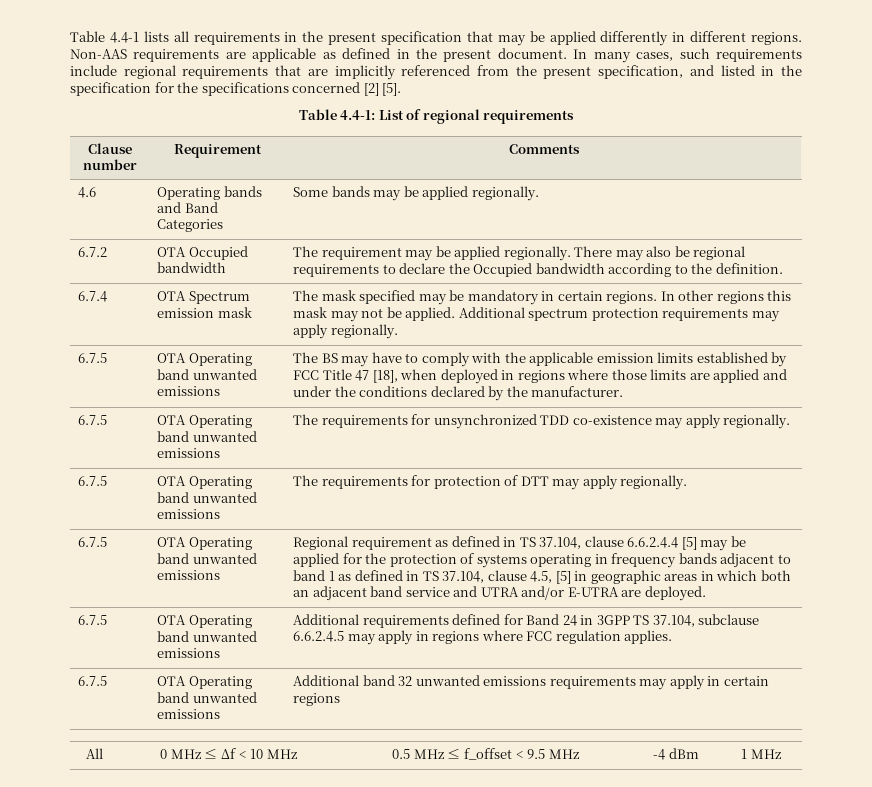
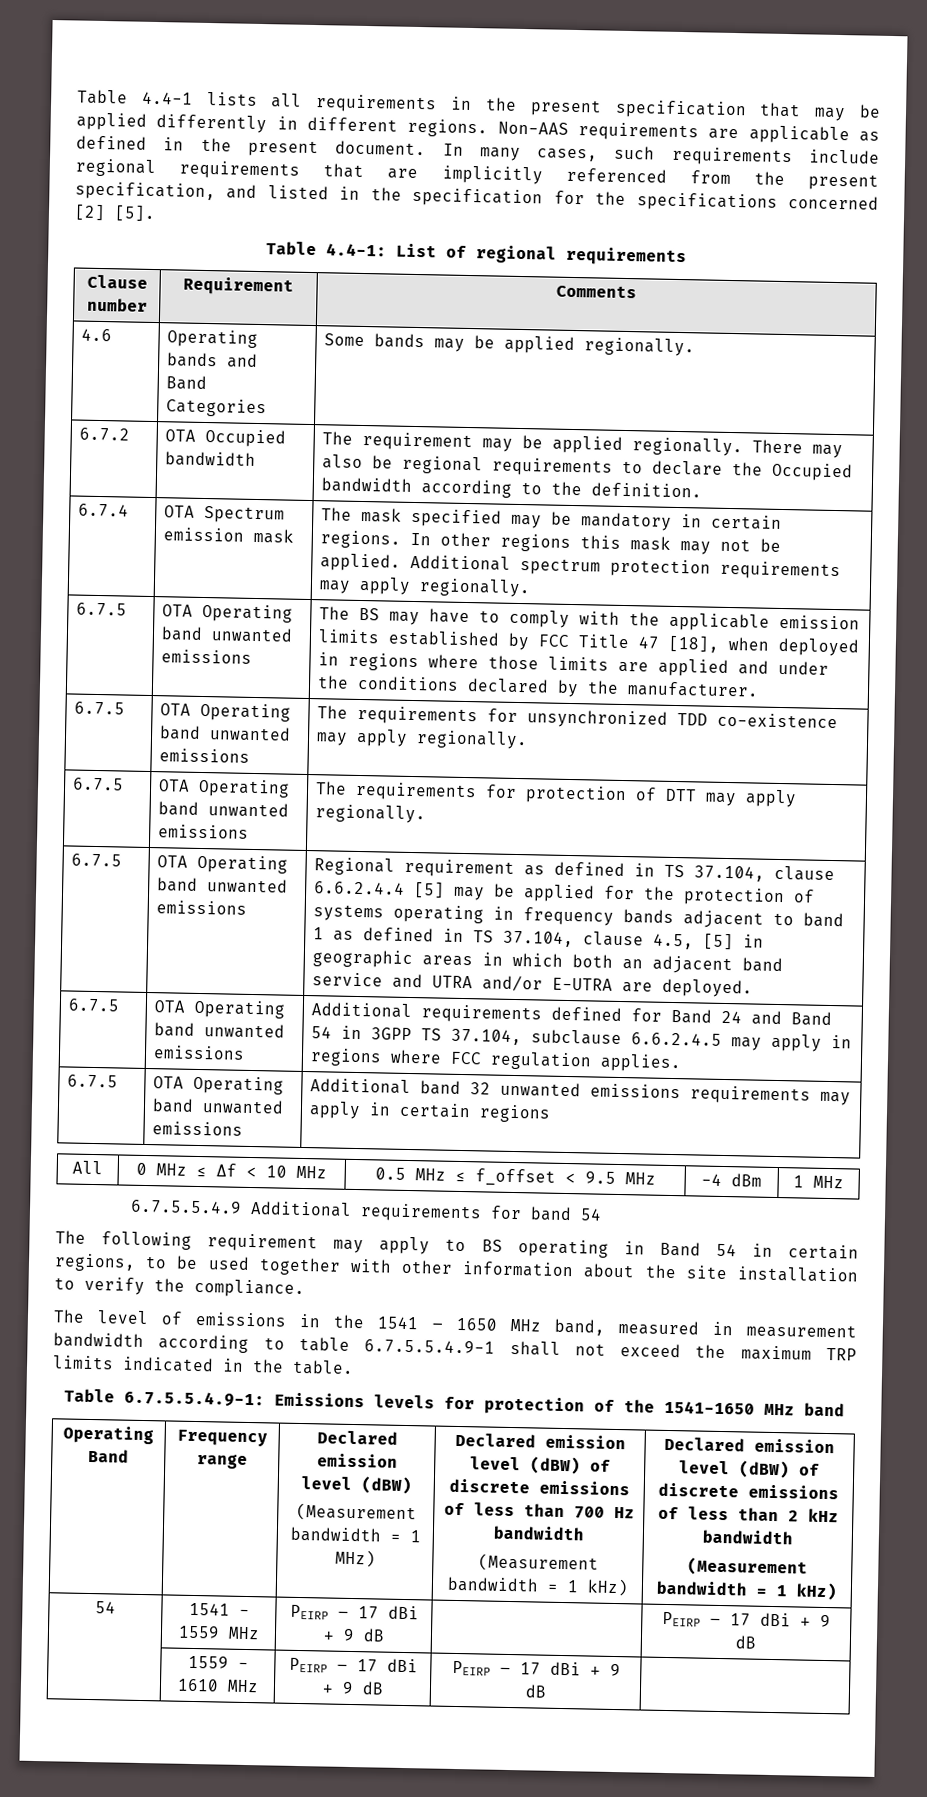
(577, 620) none -> [751,1010,833,1027] [311,1026,333,1039] and Band 54
(782, 754) none -> [129,1199,602,1223] [55,1230,860,1260] [54,1253,859,1283] [54,1276,305,1299] [53,1309,858,1339] [53,1332,857,1361] [52,1355,354,1375] [63,1388,845,1417] [63,1425,154,1445] [88,1448,129,1463] [176,1429,268,1447] [196,1453,248,1469] [316,1430,398,1445] [316,1453,398,1468] [300,1476,412,1495] [295,1502,417,1523] [289,1526,421,1543] [334,1549,376,1568] [454,1432,626,1450] [469,1456,611,1475] [448,1478,630,1496] [443,1502,635,1519] [492,1525,585,1541] [477,1553,599,1573] [446,1576,629,1597] [664,1436,835,1454] [679,1460,820,1479] [658,1482,839,1500] [658,1506,839,1523] [702,1529,794,1545] [687,1557,808,1577] [656,1580,838,1601] [95,1601,116,1614] [188,1602,250,1617] [177,1625,260,1640] [289,1604,419,1620] [322,1628,385,1642] [662,1611,831,1628] [735,1635,757,1649] [187,1655,249,1670] [176,1678,259,1693] [288,1657,418,1673] [321,1681,384,1695] [451,1660,621,1677] [524,1684,547,1698] // 6.7.5.5.4.9 Additional requirements for band 54 // The following requirement may apply to BS operating in Band 54 in certain regions, to be used together with other information about the site installation to verify the compliance. // The level of emissions in the 1541 – 1650 MHz band, measured in measurement bandwidth according to table 6.7.5.5.4.9-1 shall not exceed the maximum TRP limits indicated in the table. // Table 6.7.5.5.4.9-1: Emissions levels for protection of the 1541-1650 MHz band // Operating Band | Frequency range | Declared emission level (dBW) // (Measurement bandwidth = 1 MHz) | Declared emission level (dBW) of discrete emissions of less than 700 Hz bandwidth // (Measurement bandwidth = 1 kHz) | Declared emission level (dBW) of discrete emissions of less than 2 kHz bandwidth // (Measurement bandwidth = 1 kHz) // 54 | 1541 - 1559 MHz | PEIRP – 17 dBi + 9 dB | | PEIRP – 17 dBi + 9 dB // | 1559 - 1610 MHz | PEIRP – 17 dBi + 9 dB | PEIRP – 17 dBi + 9 dB |

